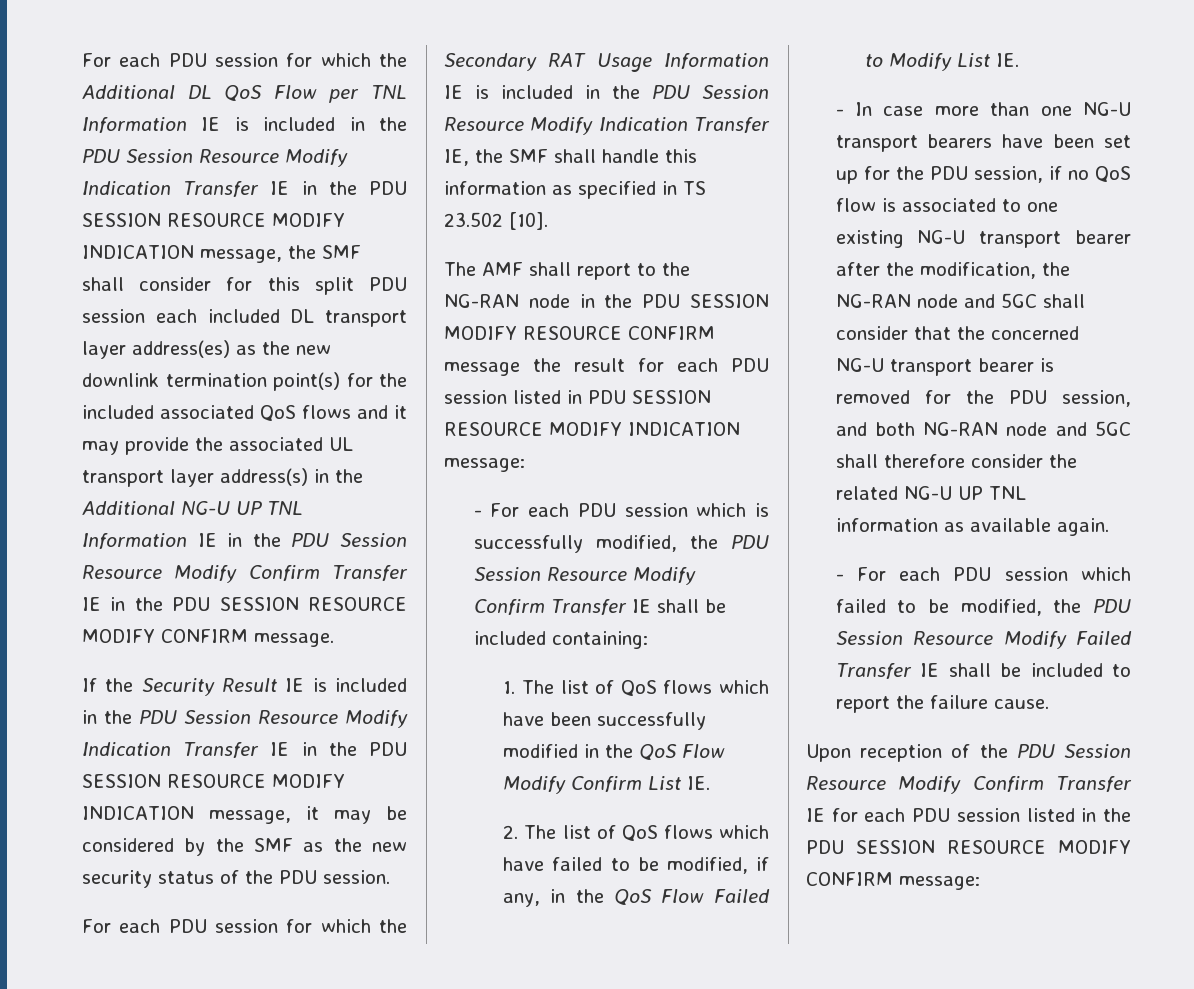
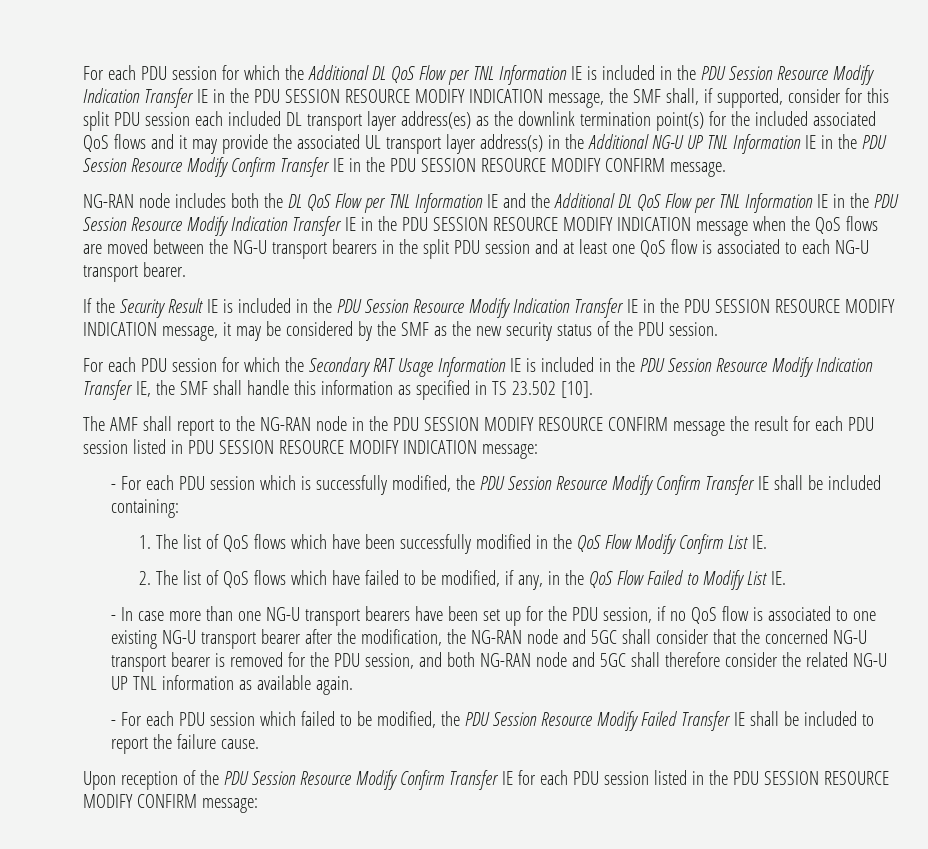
[82,277,124,291] shall -> [665,88,783,108] shall, if supported,
[296,345,331,355] new -> (513, 118) none
(334, 640) none -> [83,193,899,213] [83,216,878,236] [83,239,869,259] [83,262,186,282] // NG-RAN node includes both the DL QoS Flow per TNL Information IE and the Additional DL QoS Flow per TNL Information IE in the PDU Session Resource Modify Indication Transfer IE in the PDU SESSION RESOURCE MODIFY INDICATION message when the QoS flows are moved between the NG-U transport bearers in the split PDU session and at least one QoS flow is associated to each NG-U transport bearer.

